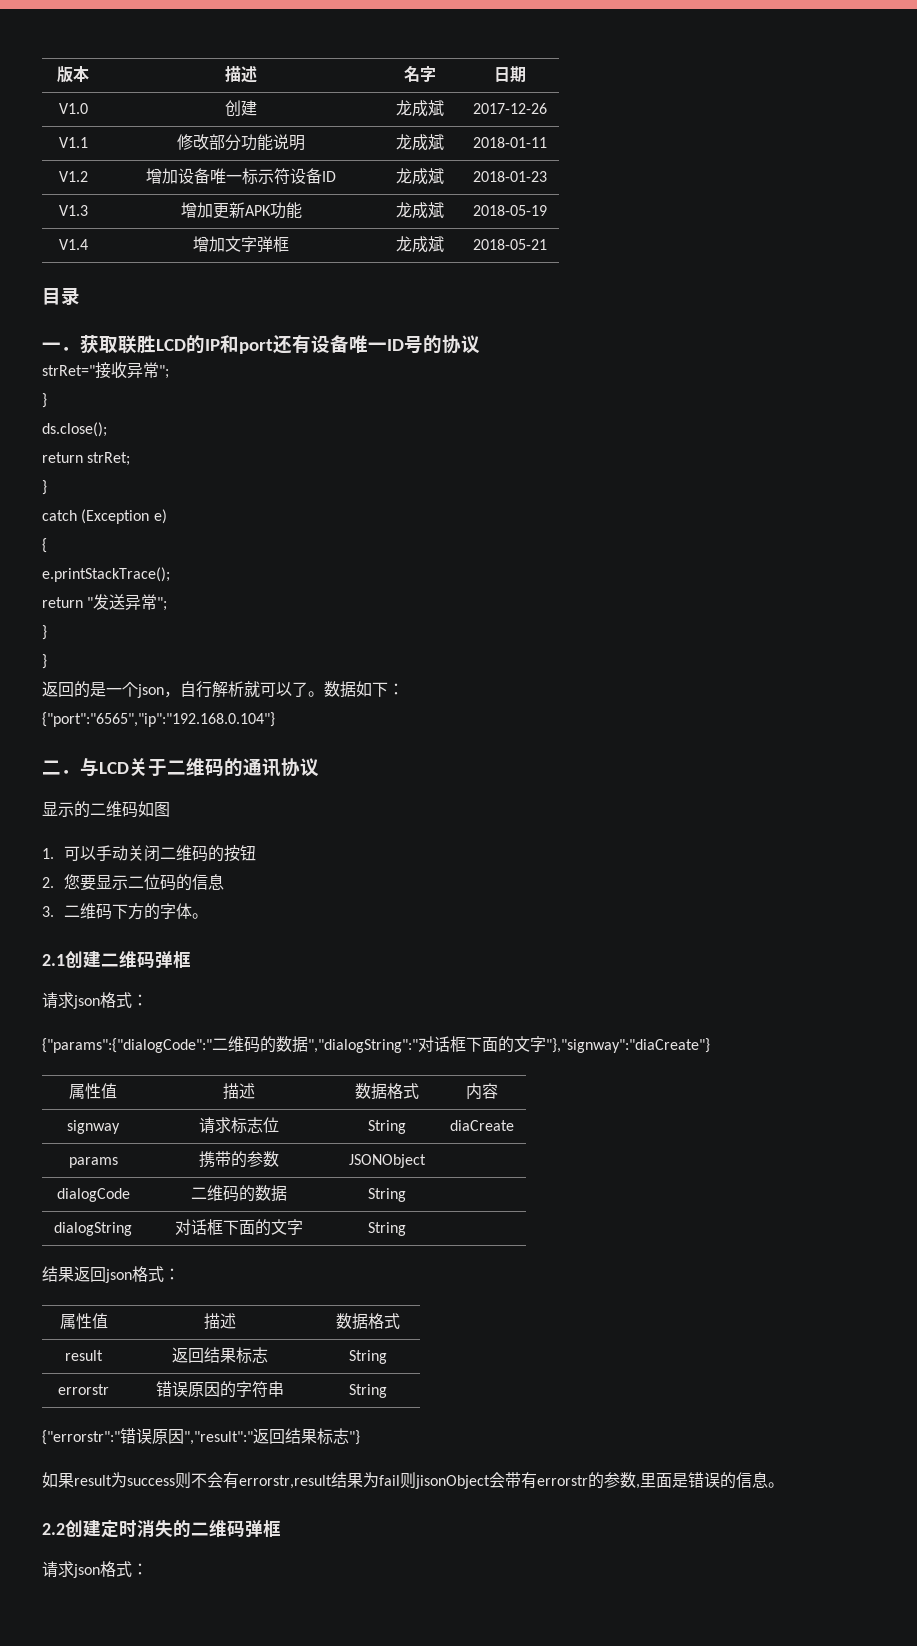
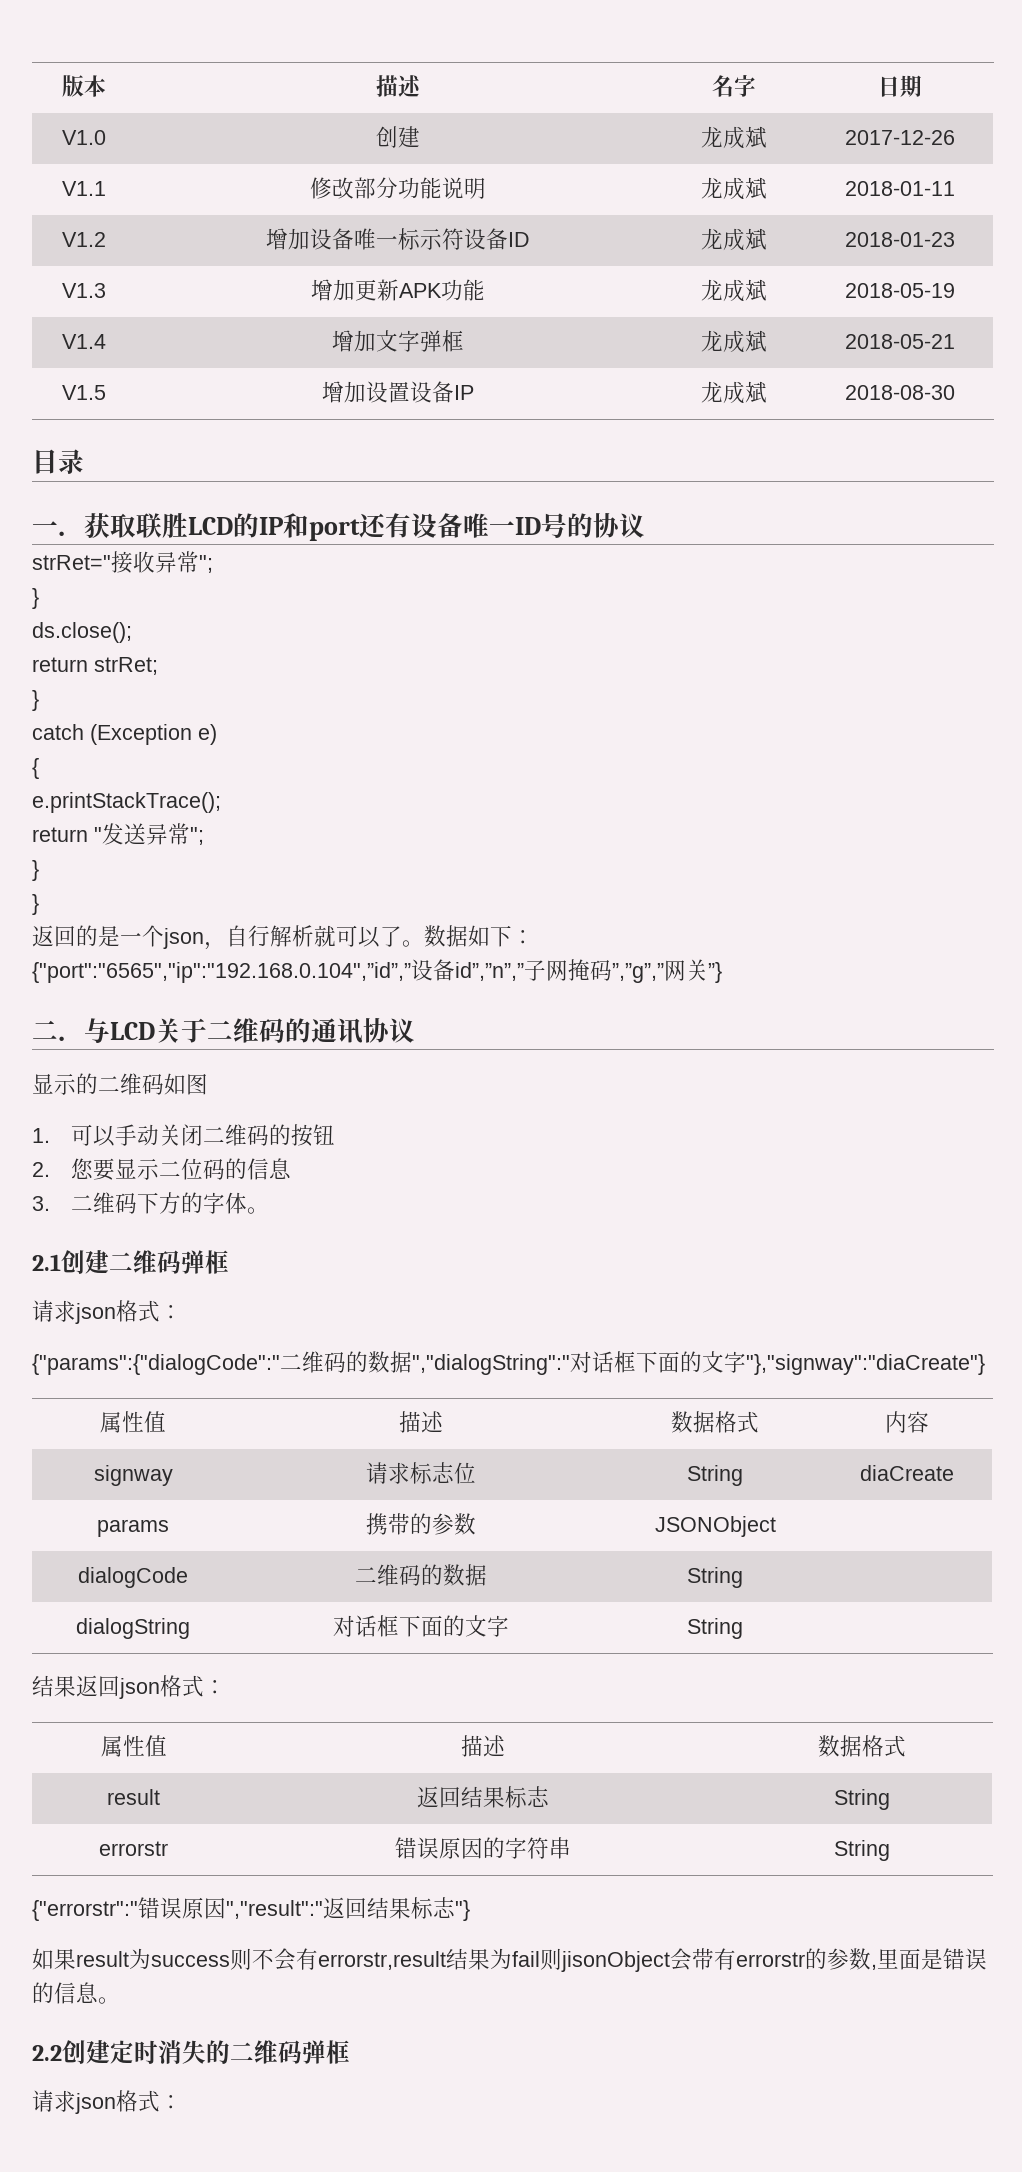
(547, 244) none -> [61,385,106,400] [322,381,474,403] [701,381,767,404] [845,385,955,400] // V1.5 | 增加设置设备IP | 龙成斌 | 2018-08-30
[42,712,275,727] {"port":"6565","ip":"192.168.0.104"} -> [32,959,722,983] {"port":"6565","ip":"192.168.0.104",”id”,”设备id”,”n”,”子网掩码”,”g”,”网关”}

